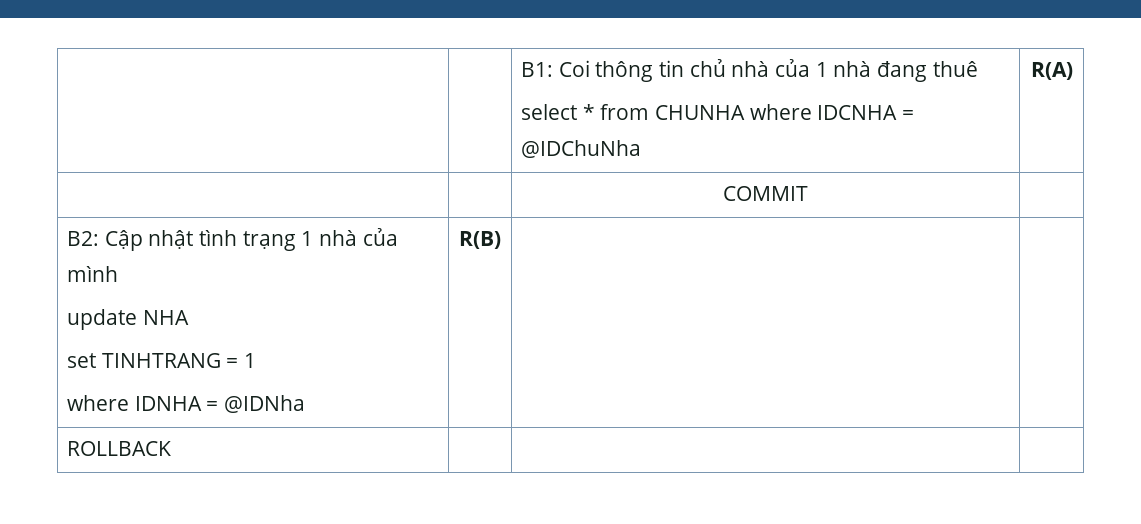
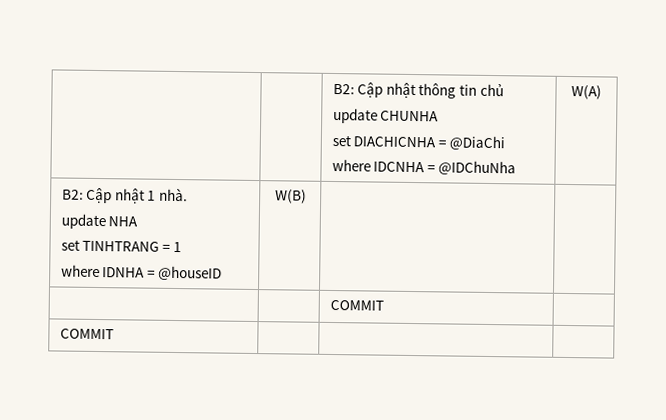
[521,60,590,77] | | B1: Coi -> [332,82,416,99] | | B2: Cập nhật
[731,59,978,82] [521,104,746,120] nhà của 1 nhà đang thuê // select * from CHUNHA -> [332,107,440,124] [331,134,506,151] // update CHUNHA // set DIACHICNHA = @DiaChi //
[1030,62,1073,80] [723,186,808,201] [67,228,398,251] [67,266,119,282] R(A) // | | COMMIT | // B2: Cập nhật tình trạng 1 nhà của mình -> [571,85,602,100] [61,187,189,204] W(A) // B2: Cập nhật 1 nhà.
[224,395,306,413] [459,231,501,249] [67,441,172,456] @IDNha | R(B) | | // ROLLBACK -> [158,265,223,281] [274,189,307,204] [329,299,384,311] [59,328,114,340] @houseID | W(B) | | // | | COMMIT | // COMMIT

